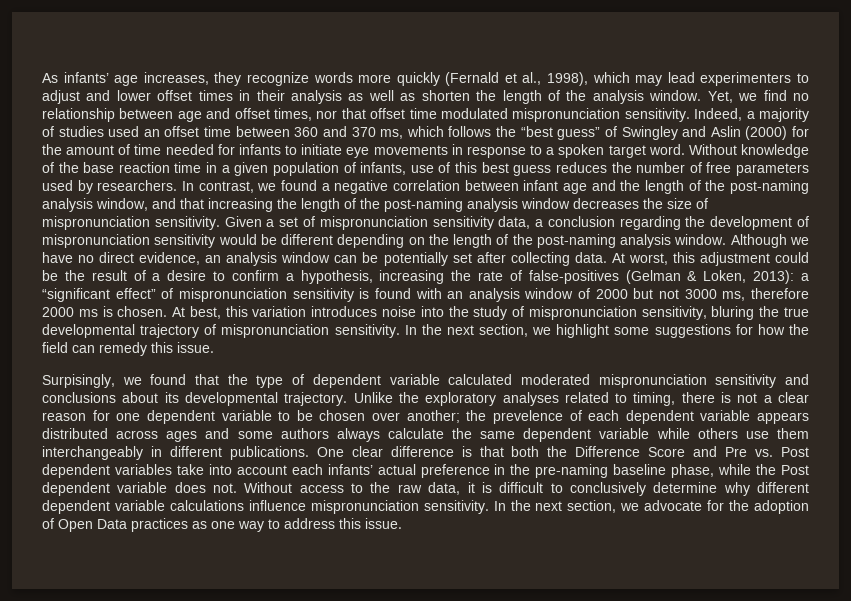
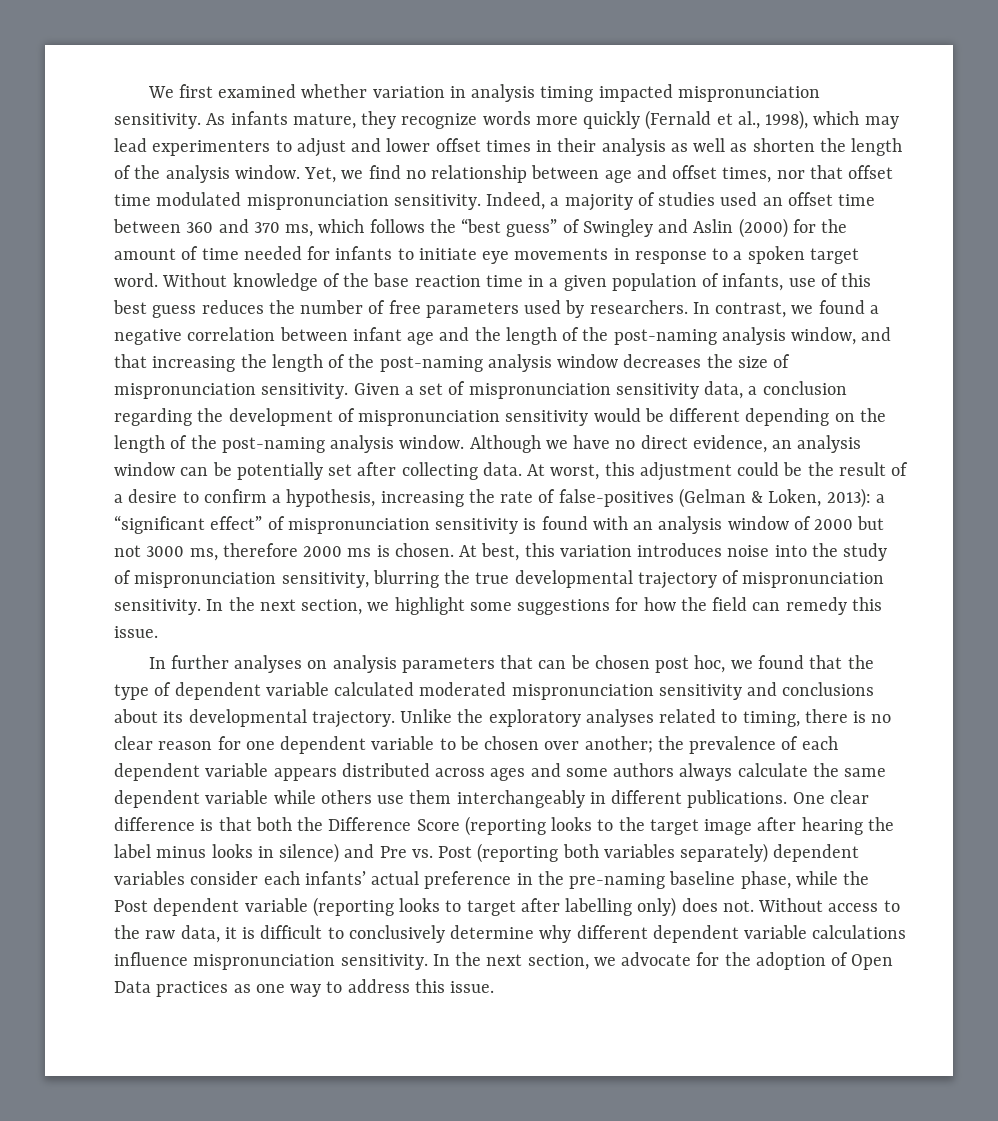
[42,72,209,86] As infants’ age increases, -> [147,84,820,102] [114,111,356,129] We first examined whether variation in analysis timing impacted mispronunciation sensitivity. As infants mature,
[711,306,755,320] bluring -> [372,570,439,588] blurring
[42,374,115,388] Surpisingly, -> [148,655,726,673] In further analyses on analysis parameters that can be chosen post hoc,
[737,393,772,403] not a -> [871,714,892,723] no
[492,410,563,424] prevelence -> [689,736,777,754] prevalence
[693,446,809,457] [42,464,287,478] and Pre vs. Post dependent variables take into account -> [464,816,894,836] [114,843,860,863] [114,871,259,885] (reporting looks to the target image after hearing the label minus looks in silence) and Pre vs. Post (reporting both variables separately) dependent variables consider
(168, 487) none -> [312,897,677,917] (reporting looks to target after labelling only)

